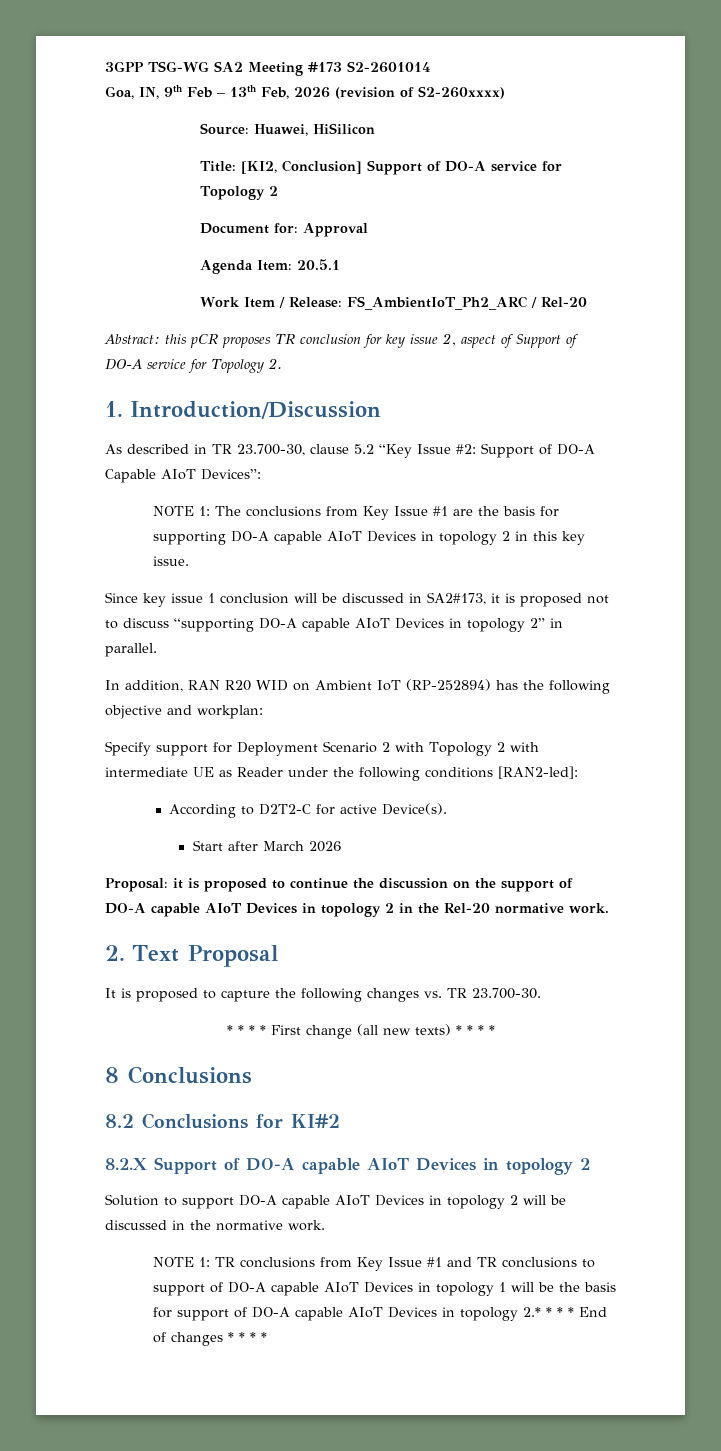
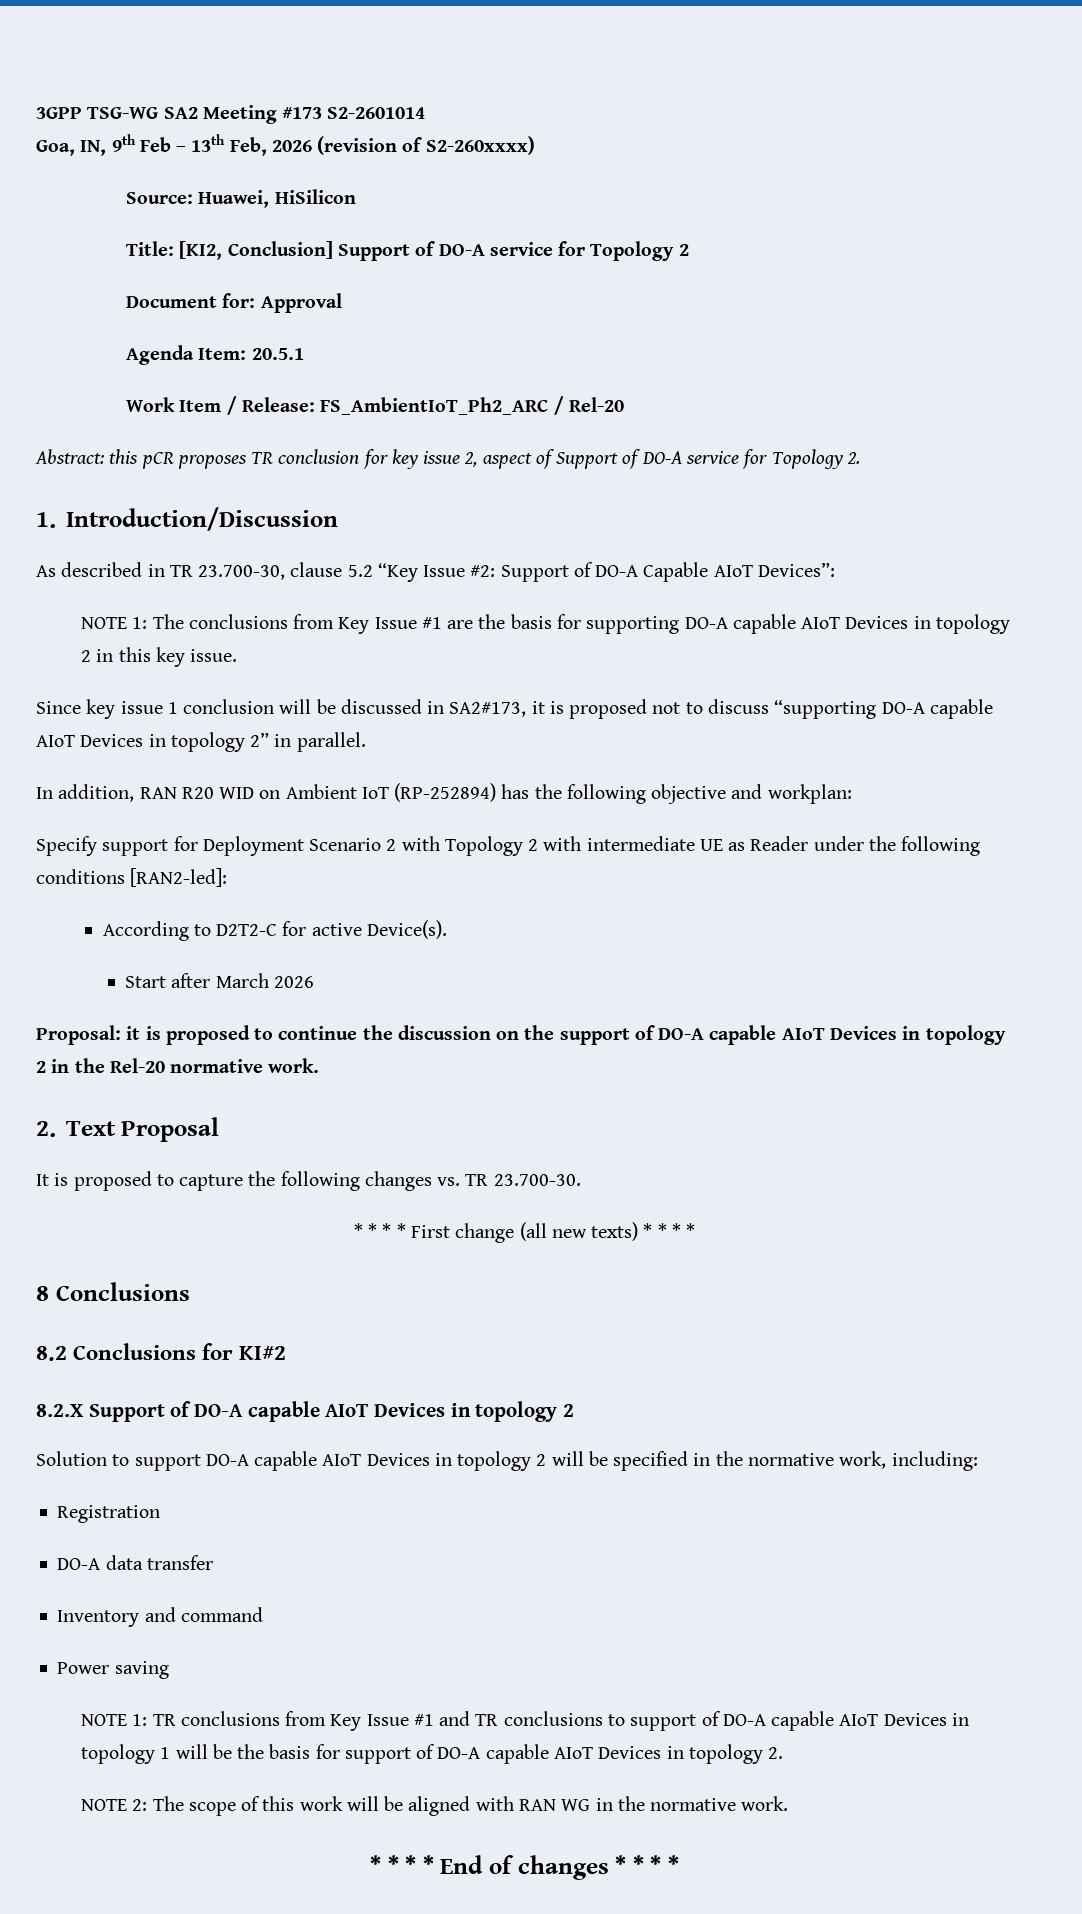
[105,1220,325,1231] discussed in the normative work. -> [613,1451,978,1471] [57,1505,161,1523] [57,1555,213,1570] [57,1607,263,1627] [57,1661,169,1679] specified in the normative work, including: // Registration // DO-A data transfer // Inventory and command // Power saving
[522,1307,541,1317] 2.* -> [768,1747,784,1759] [81,1796,789,1816] [369,1855,381,1874] 2. // NOTE 2: The scope of this work will be aligned with RAN WG in the normative work. // *

